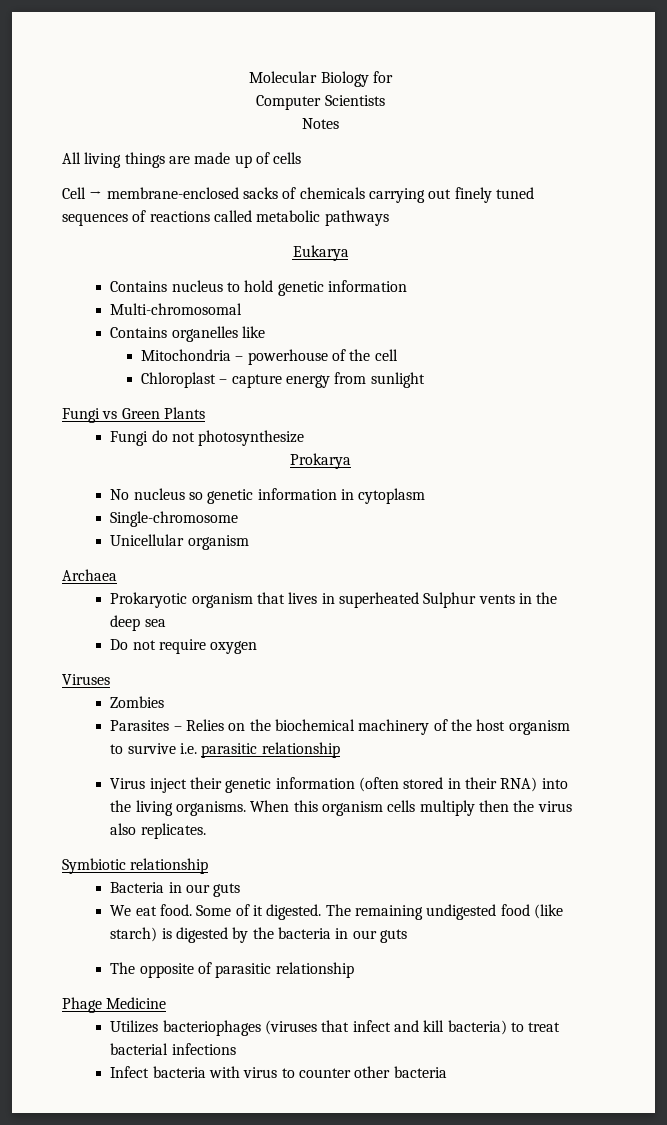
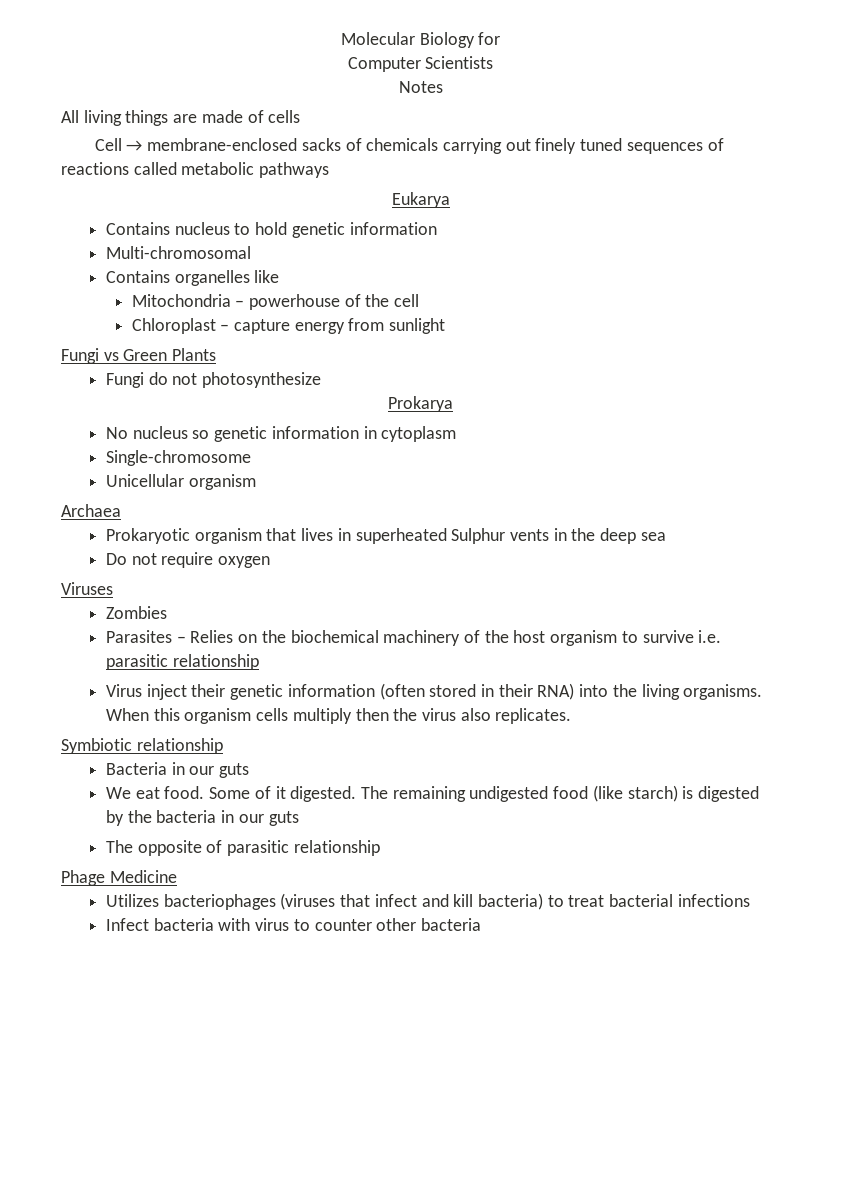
[234,155,252,168] up -> (243, 116) none

